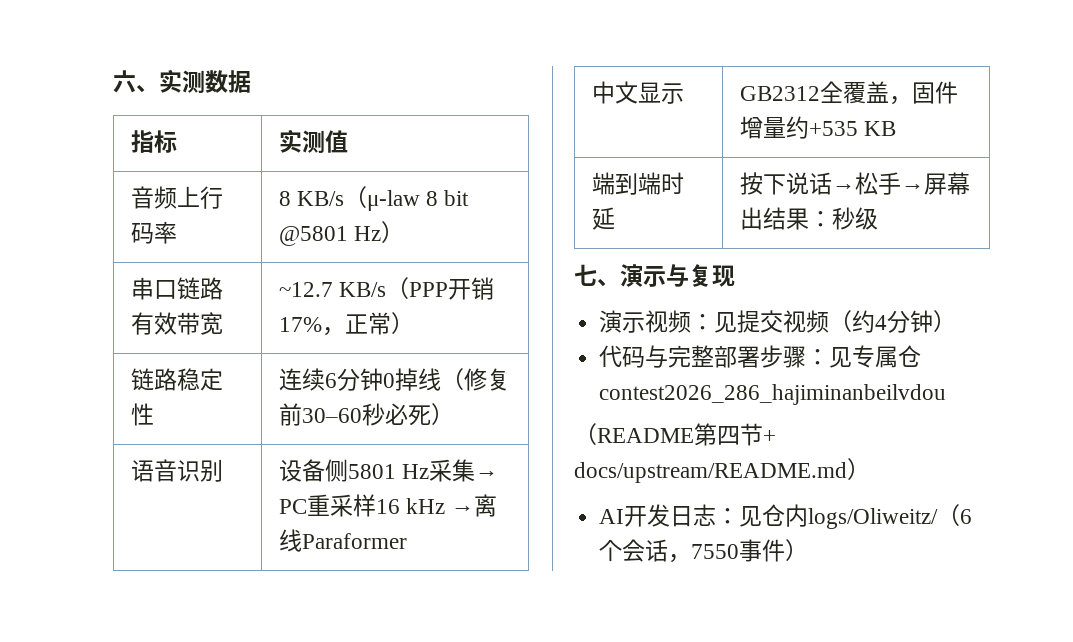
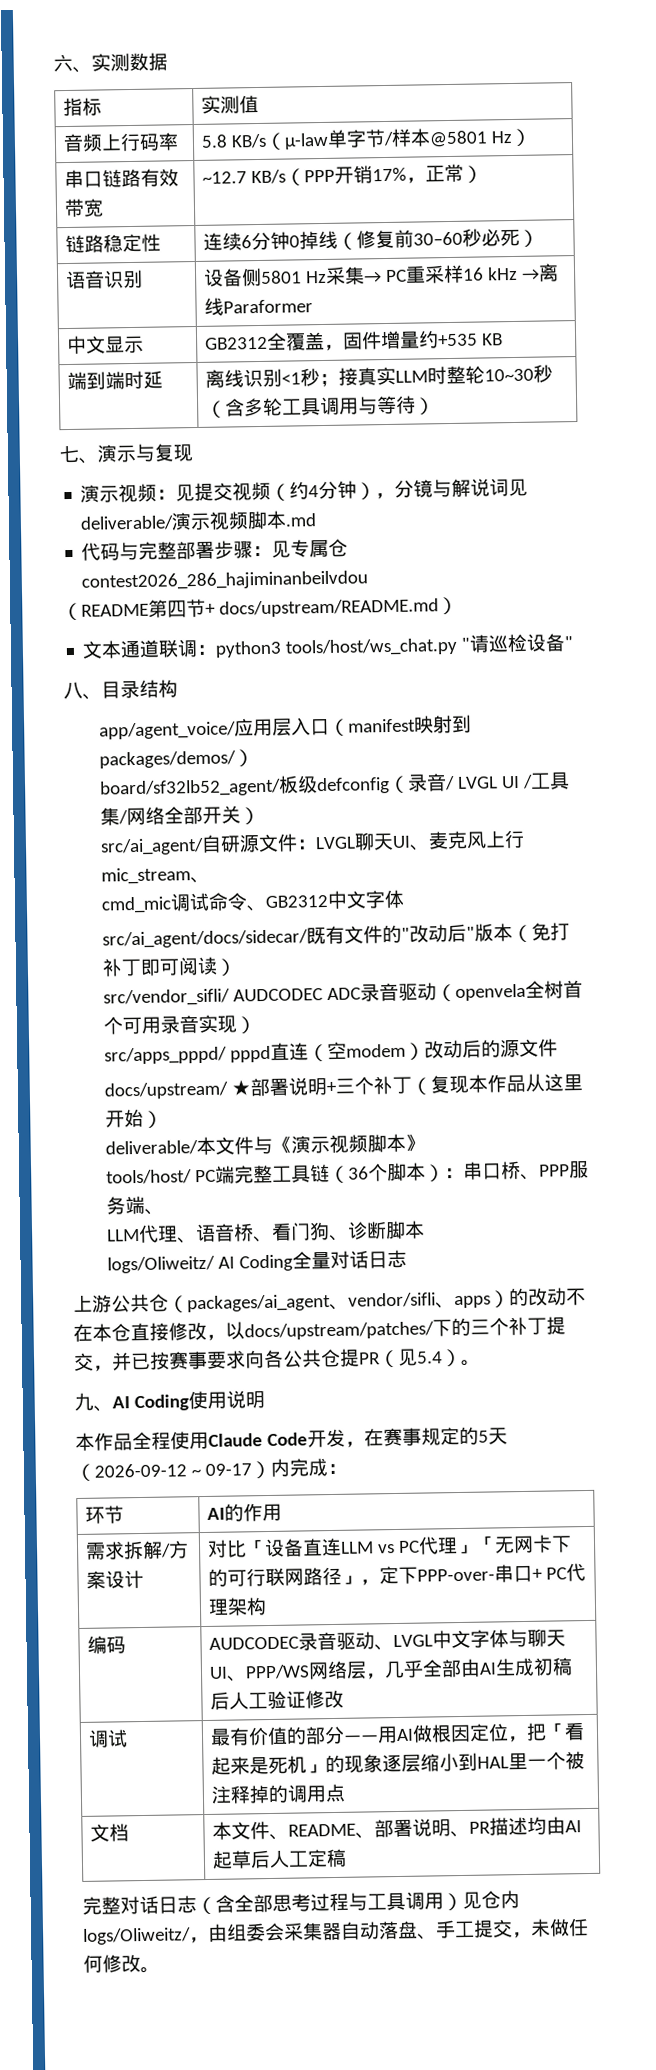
[278,191,291,206] 8 -> [200,134,228,148] 5.8
[426,190,470,206] 8 bit -> [326,128,431,148] 单字节/样本
[739,172,970,195] [739,207,878,230] 按下说话→松手→屏幕出结果：秒级 -> [204,364,553,388] [205,395,435,418] 离线识别<1秒；接真实LLM时整轮10~30秒（含多轮工具调用与等待）
(957, 321) none -> [375,478,529,500] [80,510,318,531] ，分镜与解说词见deliverable/演示视频脚本.md
[599,504,973,529] [599,539,809,563] AI开发日志：见仓内logs/Oliweitz/（6个会话，7550事件） -> [82,633,574,659] [63,679,178,700] [99,714,473,740] [99,749,255,769] [99,772,571,798] [100,805,261,826] [100,829,526,856] [101,867,211,885] [101,889,406,914] [102,922,571,949] [102,956,238,977] [103,979,584,1007] [103,1014,257,1035] [104,1038,559,1065] [104,1073,584,1100] [105,1108,164,1128] [105,1133,426,1156] [106,1160,590,1185] [106,1195,165,1215] [107,1220,426,1244] [107,1249,408,1274] [73,1287,586,1313] [73,1316,566,1343] [73,1348,481,1372] [74,1390,265,1412] [75,1426,508,1452] [75,1458,347,1482] [84,1505,124,1524] [206,1503,282,1522] [84,1540,189,1560] [85,1569,144,1589] [206,1534,572,1558] [207,1563,586,1587] [207,1597,267,1616] [86,1635,126,1654] [208,1628,566,1651] [208,1657,573,1682] [209,1689,344,1710] [87,1729,128,1748] [209,1722,585,1746] [210,1751,585,1775] [210,1783,346,1804] [89,1823,129,1842] [211,1816,582,1841] [211,1848,347,1869] [82,1890,520,1915] [83,1918,589,1945] [83,1954,160,1974] 文本通道联调：python3 tools/host/ws_chat.py "请巡检设备" // 八、目录结构 // app/agent_voice/应用层入口（manifest映射到packages/demos/） // board/sf32lb52_agent/板级defconfig（录音/ LVGL UI /工具集/网络全部开关） // src/ai_agent/自研源文件：LVGL聊天UI、麦克风上行mic_stream、 // cmd_mic调试命令、GB2312中文字体 // src/ai_agent/docs/sidecar/既有文件的"改动后"版本（免打补丁即可阅读） // src/vendor_sifli/ AUDCODEC ADC录音驱动（openvela全树首个可用录音实现） // src/apps_pppd/ pppd直连（空modem）改动后的源文件 // docs/upstream/ ★部署说明+三个补丁（复现本作品从这里开始） // deliverable/本文件与《演示视频脚本》 // tools/host/ PC端完整工具链（36个脚本）：串口桥、PPP服务端、 // LLM代理、语音桥、看门狗、诊断脚本 // logs/Oliweitz/ AI Coding全量对话日志 // 上游公共仓（packages/ai_agent、vendor/sifli、apps）的改动不在本仓直接修改，以docs/upstream/patches/下的三个补丁提交，并已按赛事要求向各公共仓提PR（见5.4）。 // 九、AI Coding使用说明 // 本作品全程使用Claude Code开发，在赛事规定的5天（2026-09-12 ~ 09-17）内完成： // 环节 | AI的作用 // 需求拆解/方案设计 | 对比「设备直连LLM vs PC代理」「无网卡下的可行联网路径」，定下PPP-over-串口+ PC代理架构 // 编码 | AUDCODEC录音驱动、LVGL中文字体与聊天UI、PPP/WS网络层，几乎全部由AI生成初稿后人工验证修改 // 调试 | 最有价值的部分——用AI做根因定位，把「看起来是死机」的现象逐层缩小到HAL里一个被注释掉的调用点 // 文档 | 本文件、README、部署说明、PR描述均由AI起草后人工定稿 // 完整对话日志（含全部思考过程与工具调用）见仓内logs/Oliweitz/，由组委会采集器自动落盘、手工提交，未做任何修改。

